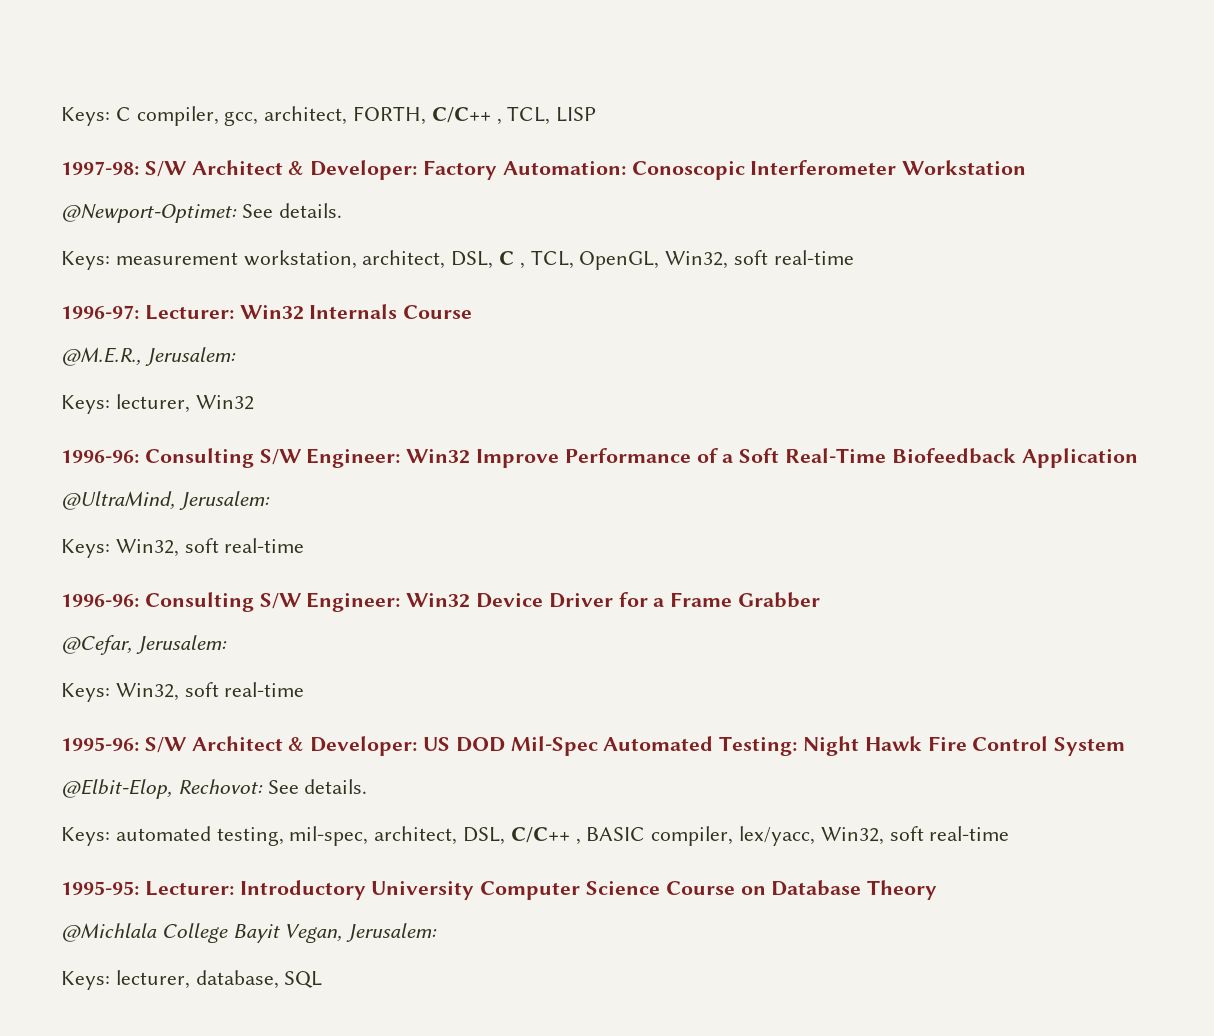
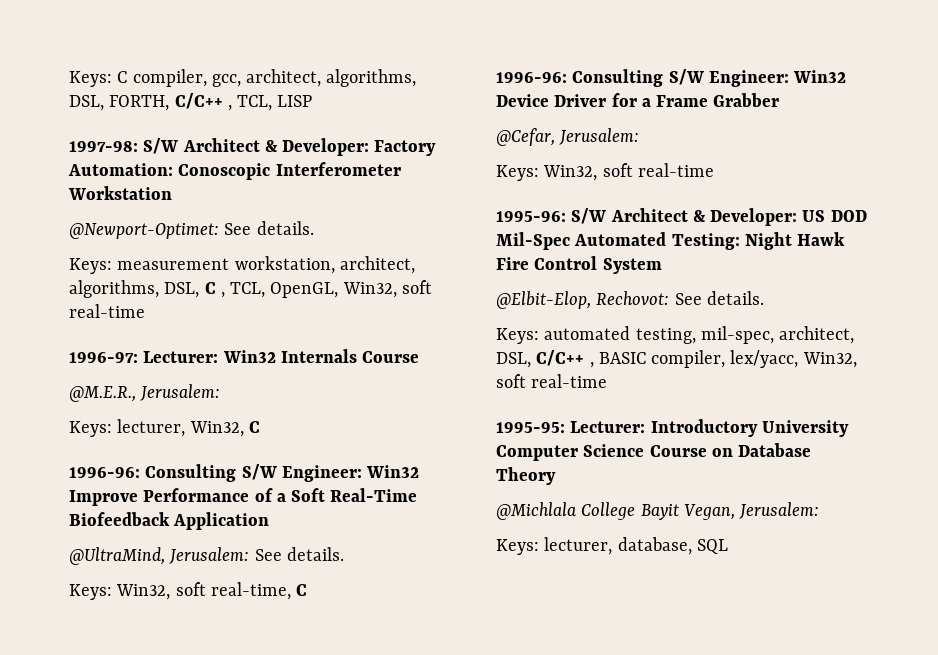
(348, 115) none -> [326,69,417,87] [69,95,104,111] algorithms, DSL,
(446, 259) none -> [69,280,159,298] algorithms,
[195,395,254,410] Win32 -> [189,421,260,437] Win32, C
[61,538,305,558] // Keys: Win32, soft real-time -> [254,547,344,561] [69,582,308,600] See details. // Keys: Win32, soft real-time, C

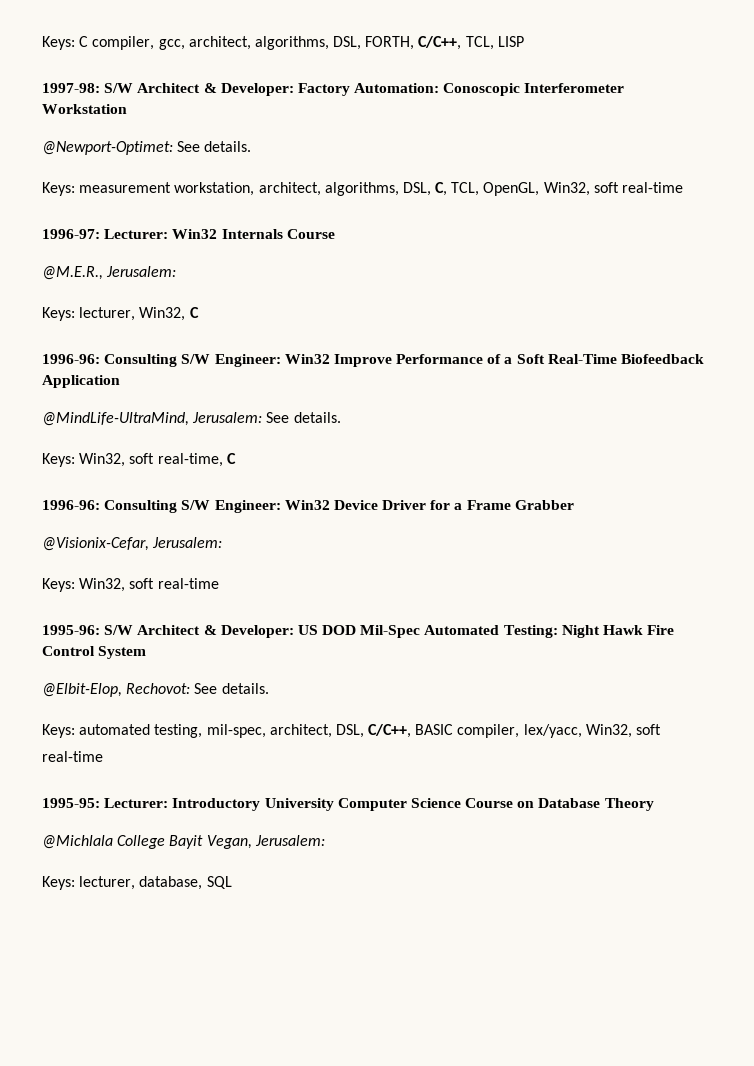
[174,93,232,111] C/C++ , -> [418,36,462,50] C/C++,
[204,282,225,298] C , -> [435,182,448,196] C,
[69,547,165,565] @UltraMind, -> [42,412,189,426] @MindLife-UltraMind,
[496,128,555,146] @Cefar, -> [42,537,149,551] @Visionix-Cefar,
[536,350,594,368] C/C++ , -> [368,724,412,738] C/C++,

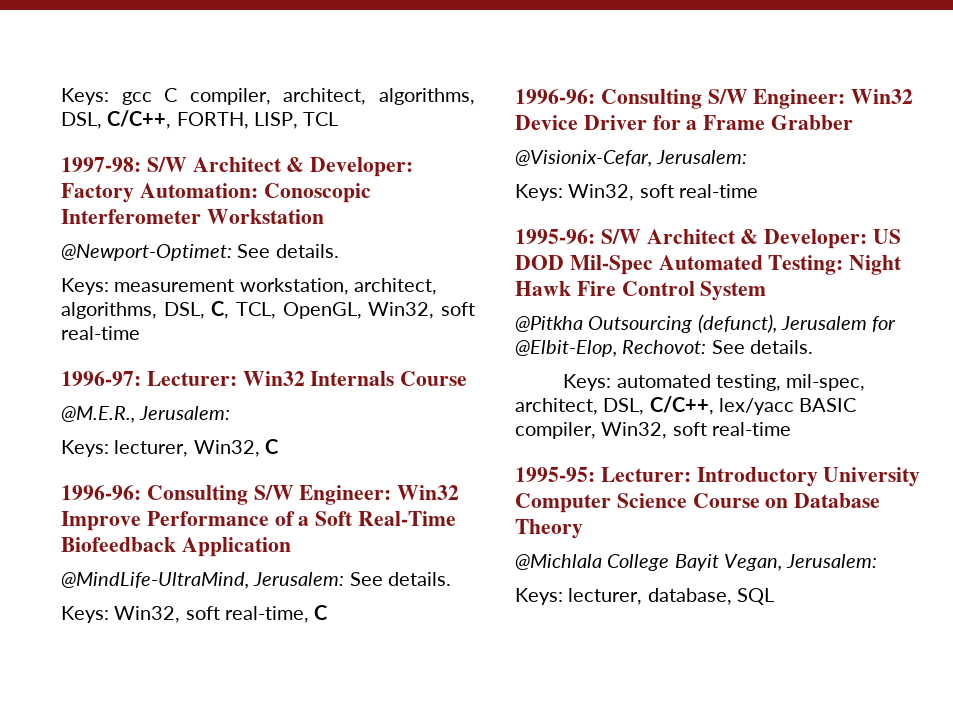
[42,36,75,50] Keys: -> [61,88,152,105] Keys: gcc
[158,36,524,50] gcc, architect, algorithms, DSL, FORTH, C/C++, TCL, LISP -> [283,88,475,105] [61,110,339,129] architect, algorithms, DSL, C/C++, FORTH, LISP, TCL
(147, 652) none -> [515,314,897,333] @Pitkha Outsourcing (defunct), Jerusalem for
(412, 731) none -> [718,398,794,415] lex/yacc
[523,724,582,738] lex/yacc, -> (596, 430) none

